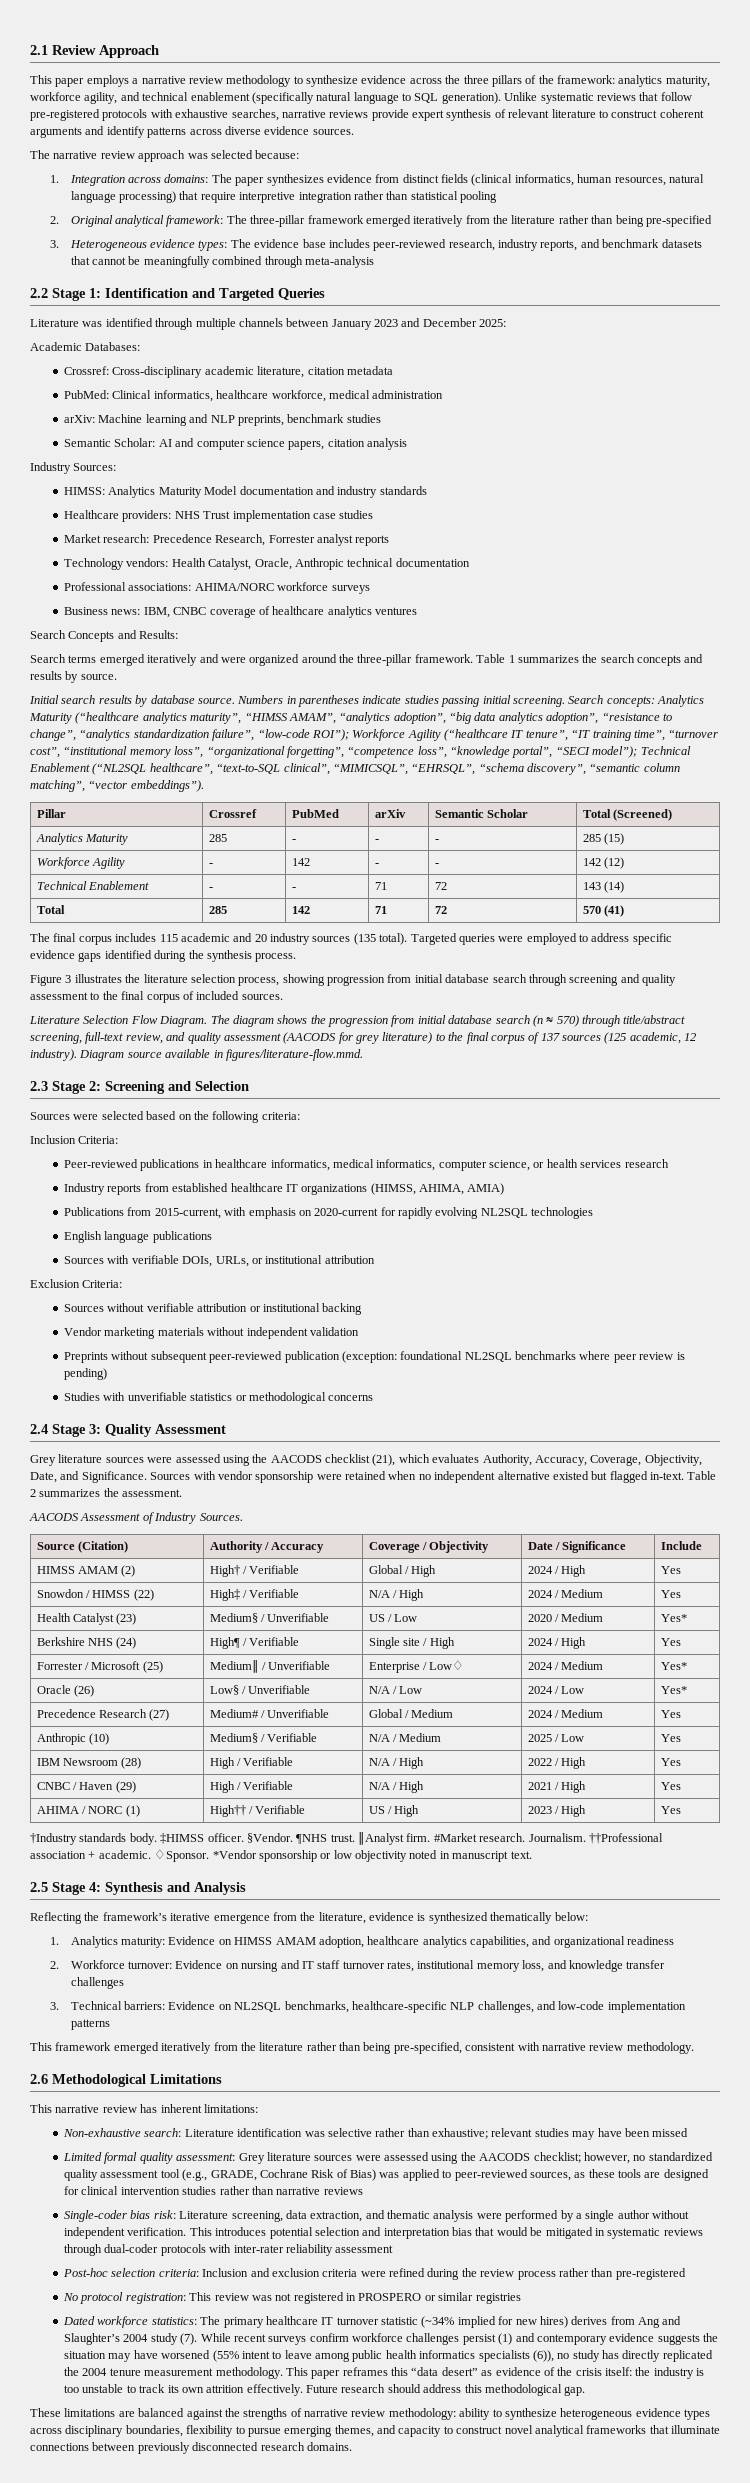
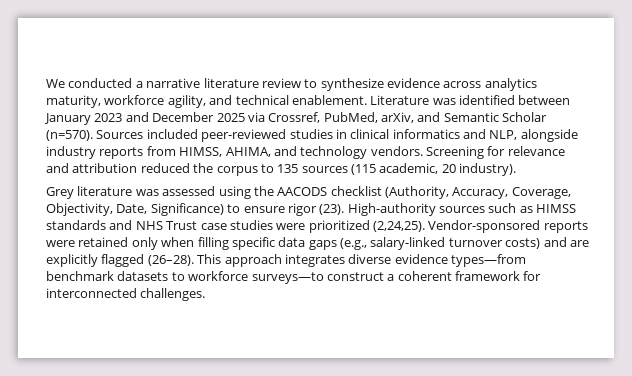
[30,45,159,58] [30,75,615,87] 2.1 Review Approach // This paper employs a narrative review methodology to synthesize evidence across the three pillars of the framework: -> [46,78,482,91] We conducted a narrative literature review to synthesize evidence across
[190,92,692,104] [30,109,704,121] [30,126,354,138] [30,150,300,162] [50,174,704,186] [70,191,497,203] [50,215,712,227] [50,239,702,251] [70,256,374,268] [30,288,325,301] [30,318,283,330] enablement (specifically natural language to SQL generation). Unlike systematic reviews that follow pre-registered protocols with exhaustive searches, narrative reviews provide expert synthesis of relevant literature to construct coherent arguments and identify patterns across diverse evidence sources. // The narrative review approach was selected because: // 1. Integration across domains: The paper synthesizes evidence from distinct fields (clinical informatics, human resources, natural language processing) that require interpretive integration rather than statistical pooling // 2. Original analytical framework: The three-pillar framework emerged iteratively from the literature rather than being pre-specified // 3. Heterogeneous evidence types: The evidence base includes peer-reviewed research, industry reports, and benchmark datasets that cannot be meaningfully combined through meta-analysis // 2.2 Stage 1: Identification and Targeted Queries // Literature was identified through multiple channels -> [291,95,515,105] enablement. Literature was identified
[479,319,507,327] [30,342,141,351] [64,366,393,378] [64,390,444,402] [64,414,381,426] [64,438,408,450] [30,462,117,474] [64,486,427,498] [64,510,374,522] [64,534,390,546] [64,558,470,570] [64,582,370,594] [64,606,418,618] [30,630,179,642] [30,654,704,666] [30,671,117,683] [29,695,704,707] [29,712,672,724] [30,729,719,741] [30,746,691,758] [29,763,680,775] [30,780,204,792] [36,809,66,818] [208,809,257,818] [291,809,339,818] [374,809,406,818] [434,809,528,818] [582,809,672,821] [35,833,128,845] [208,834,227,842] [291,839,296,842] [374,839,379,842] [434,839,439,842] [582,833,624,845] [36,857,125,869] [208,863,213,866] [291,858,310,866] [374,863,379,866] [434,863,439,866] [582,857,624,869] [36,881,149,890] [208,887,213,890] [291,887,296,890] [374,882,387,890] [434,882,447,890] [582,881,624,893] [36,905,65,914] [208,906,227,914] [291,906,310,914] [374,906,387,914] [434,906,447,914] [582,905,624,917] [30,933,672,945] [30,950,297,962] [30,974,676,986] [30,991,283,1003] [29,1015,686,1027] [30,1032,697,1044] [30,1049,363,1061] [30,1081,249,1094] [30,1111,300,1123] [30,1135,119,1144] [64,1159,669,1171] [64,1183,505,1195] [64,1207,594,1219] [64,1231,212,1243] [64,1255,375,1267] [30,1279,123,1288] [64,1303,363,1315] [64,1327,359,1339] [64,1351,685,1363] [64,1368,108,1380] [64,1392,374,1404] [30,1424,226,1437] [30,1454,173,1466] 2025: // Academic Databases: // Crossref: Cross-disciplinary academic literature, citation metadata // PubMed: Clinical informatics, healthcare workforce, medical administration // arXiv: Machine learning and NLP preprints, benchmark studies // Semantic Scholar: AI and computer science papers, citation analysis // Industry Sources: // HIMSS: Analytics Maturity Model documentation and industry standards // Healthcare providers: NHS Trust implementation case studies // Market research: Precedence Research, Forrester analyst reports // Technology vendors: Health Catalyst, Oracle, Anthropic technical documentation // Professional associations: AHIMA/NORC workforce surveys // Business news: IBM, CNBC coverage of healthcare analytics ventures // Search Concepts and Results: // Search terms emerged iteratively and were organized around the three-pillar framework. Table 1 summarizes the search concepts and results by source. // Initial search results by database source. Numbers in parentheses indicate studies passing initial screening. Search concepts: Analytics Maturity (“healthcare analytics maturity”, “HIMSS AMAM”, “analytics adoption”, “big data analytics adoption”, “resistance to change”, “analytics standardization failure”, “low-code ROI”); Workforce Agility (“healthcare IT tenure”, “IT training time”, “turnover cost”, “institutional memory loss”, “organizational forgetting”, “competence loss”, “knowledge portal”, “SECI model”); Technical Enablement (“NL2SQL healthcare”, “text-to-SQL clinical”, “MIMICSQL”, “EHRSQL”, “schema discovery”, “semantic column matching”, “vector embeddings”). // Pillar | Crossref | PubMed | arXiv | Semantic Scholar | Total (Screened) // Analytics Maturity | 285 | - | - | - | 285 (15) // Workforce Agility | - | 142 | - | - | 142 (12) // Technical Enablement | - | - | 71 | 72 | 143 (14) // Total | 285 | 142 | 71 | 72 | 570 (41) // The final corpus includes 115 academic and 20 industry sources (135 total). Targeted queries were employed to address specific evidence gaps identified during the synthesis process. // Figure 3 illustrates the literature selection process, showing progression from initial database search through screening and quality assessment to the final corpus of included sources. // Literature Selection Flow Diagram. The diagram shows the progression from initial database search (n ≈ 570) through title/abstract screening, full-text review, and quality assessment (AACODS for grey literature) to the final corpus of 137 sources (125 academic, 12 industry). Diagram source available in figures/literature-flow.mmd. // 2.3 Stage 2: Screening and Selection // Sources were selected based on the following criteria: // Inclusion Criteria: // Peer-reviewed publications in healthcare informatics, medical informatics, computer science, or health services research // Industry reports from established healthcare IT organizations (HIMSS, AHIMA, AMIA) // Publications from 2015-current, with emphasis on 2020-current for rapidly evolving NL2SQL technologies // English language publications // Sources with verifiable DOIs, URLs, or institutional attribution // Exclusion Criteria: // Sources without verifiable attribution or institutional backing // Vendor marketing materials without independent validation // Preprints without subsequent peer-reviewed publication (exception: foundational NL2SQL benchmarks where peer review is pending) // Studies with unverifiable statistics or methodological concerns // 2.4 Stage 3: Quality Assessment // Grey literature sources were -> [216,112,548,123] [46,129,578,142] [46,146,565,159] [46,163,517,176] [46,186,159,199] 2025 via Crossref, PubMed, arXiv, and Semantic Scholar (n=570). Sources included peer-reviewed studies in clinical informatics and NLP, alongside industry reports from HIMSS, AHIMA, and technology vendors. Screening for relevance and attribution reduced the corpus to 135 sources (115 academic, 20 industry). // Grey literature was
[372,1454,702,1466] [30,1471,717,1483] [30,1488,183,1497] [29,1512,243,1524] [36,1541,128,1553] [209,1541,325,1553] [368,1541,490,1553] [527,1541,627,1553] [660,1541,702,1550] [36,1565,136,1577] [209,1565,300,1577] [368,1565,437,1577] [527,1565,587,1577] [660,1566,681,1574] [36,1589,154,1601] [209,1589,300,1601] [368,1589,425,1601] [527,1589,604,1598] [660,1590,681,1598] [36,1613,137,1625] [209,1613,330,1623] [368,1614,418,1622] [527,1613,604,1622] [660,1614,687,1622] [36,1637,137,1649] [209,1637,300,1649] [368,1637,455,1649] [527,1637,587,1649] [660,1638,681,1646] [36,1661,163,1673] [209,1659,331,1673] [368,1660,465,1673] [527,1661,604,1670] [660,1662,687,1670] [36,1685,94,1697] [209,1685,311,1695] [368,1686,423,1694] [527,1686,585,1694] [660,1686,687,1694] [36,1709,170,1721] [209,1709,330,1718] [368,1709,454,1718] [527,1709,604,1718] [660,1710,681,1718] [36,1733,109,1745] [209,1733,318,1743] [368,1733,442,1742] [527,1734,585,1742] [660,1734,681,1742] [36,1757,142,1769] [209,1757,294,1769] [368,1757,425,1769] [527,1757,587,1769] [660,1758,681,1766] [36,1781,136,1793] [209,1781,294,1793] [368,1781,425,1793] [527,1781,587,1793] [660,1782,681,1790] [36,1805,140,1817] [209,1805,306,1817] [368,1805,420,1817] [527,1805,587,1817] [660,1806,681,1814] [30,1831,663,1845] [30,1849,532,1862] [30,1882,246,1895] [30,1912,588,1924] [50,1936,675,1948] [50,1960,666,1972] [70,1977,124,1989] [50,2001,686,2013] [70,2019,110,2030] [30,2042,694,2054] [30,2074,222,2087] [30,2104,258,2113] [63,2128,689,2140] [63,2152,713,2164] [64,2169,709,2181] [64,2186,363,2195] [64,2210,690,2222] [64,2227,703,2239] [64,2244,394,2256] [63,2268,686,2280] [63,2292,521,2304] [63,2316,682,2328] [64,2333,719,2345] [64,2350,713,2362] [64,2367,705,2379] [64,2384,586,2396] [30,2408,710,2420] [30,2425,720,2437] [30,2442,352,2454] (21), which evaluates Authority, Accuracy, Coverage, Objectivity, Date, and Significance. Sources with vendor sponsorship were retained when no independent alternative existed but flagged in-text. Table 2 summarizes the assessment. // AACODS Assessment of Industry Sources. // Source (Citation) | Authority / Accuracy | Coverage / Objectivity | Date / Significance | Include // HIMSS AMAM (2) | High† / Verifiable | Global / High | 2024 / High | Yes // Snowdon / HIMSS (22) | High‡ / Verifiable | N/A / High | 2024 / Medium | Yes // Health Catalyst (23) | Medium§ / Unverifiable | US / Low | 2020 / Medium | Yes* // Berkshire NHS (24) | High¶ / Verifiable | Single site / High | 2024 / High | Yes // Forrester / Microsoft (25) | Medium∥ / Unverifiable | Enterprise / Low♢ | 2024 / Medium | Yes* // Oracle (26) | Low§ / Unverifiable | N/A / Low | 2024 / Low | Yes* // Precedence Research (27) | Medium# / Unverifiable | Global / Medium | 2024 / Medium | Yes // Anthropic (10) | Medium§ / Verifiable | N/A / Medium | 2025 / Low | Yes // IBM Newsroom (28) | High / Verifiable | N/A / High | 2022 / High | Yes // CNBC / Haven (29) | High / Verifiable | N/A / High | 2021 / High | Yes // AHIMA / NORC (1) | High†† / Verifiable | US / High | 2023 / High | Yes // †Industry standards body. ‡HIMSS officer. §Vendor. ¶NHS trust. ∥Analyst firm. #Market research. Journalism. ††Professional association + academic. ♢Sponsor. *Vendor sponsorship or low objectivity noted in manuscript text. // 2.5 Stage 4: Synthesis and Analysis // Reflecting the framework’s iterative emergence from the literature, evidence is synthesized thematically below: // 1. Analytics maturity: Evidence on HIMSS AMAM adoption, healthcare analytics capabilities, and organizational readiness // 2. Workforce turnover: Evidence on nursing and IT staff turnover rates, institutional memory loss, and knowledge transfer challenges // 3. Technical barriers: Evidence on NL2SQL benchmarks, healthcare-specific NLP challenges, and low-code implementation patterns // This framework emerged iteratively from the literature rather than being pre-specified, consistent with narrative review methodology. // 2.6 Methodological Limitations // This narrative review has inherent limitations: // Non-exhaustive search: Literature identification was selective rather than exhaustive; relevant studies may have been missed // Limited formal quality assessment: Grey literature sources were assessed using the AACODS checklist; however, no standardized quality assessment tool (e.g., GRADE, Cochrane Risk of Bias) was applied to peer-reviewed sources, as these tools are designed for clinical intervention studies rather than narrative reviews // Single-coder bias risk: Literature screening, data extraction, and thematic analysis were performed by a single author without independent verification. This introduces potential selection and interpretation bias that would be mitigated in systematic reviews through dual-coder protocols with inter-rater reliability assessment // Post-hoc selection criteria: Inclusion and exclusion criteria were refined during the review process rather than pre-registered // No protocol registration: This review was not registered in PROSPERO or similar registries // Dated workforce statistics: The primary healthcare IT turnover statistic (~34% implied for new hires) derives from Ang and Slaughter’s 2004 study (7). While recent surveys confirm workforce challenges persist (1) and contemporary evidence suggests the situation may have worsened (55% intent to leave among public health informatics specialists (6)), no study has directly replicated the 2004 tenure measurement methodology. This paper reframes this “data desert” as evidence of the crisis itself: the industry is too unstable to track its own attrition effectively. Future research should address this methodological gap. // These limitations are balanced against the strengths of narrative review methodology: ability to synthesize heterogeneous evidence types across disciplinary boundaries, flexibility to pursue emerging themes, and capacity to construct novel analytical frameworks that illuminate connections between previously disconnected research domains. -> [385,186,571,199] [46,203,577,216] [46,220,588,233] [46,237,589,250] [46,254,526,267] [46,271,542,284] [46,288,206,301] (Authority, Accuracy, Coverage, Objectivity, Date, Significance) to ensure rigor (23). High-authority sources such as HIMSS standards and NHS Trust case studies were prioritized (2,24,25). Vendor-sponsored reports were retained only when filling specific data gaps (e.g., salary-linked turnover costs) and are explicitly flagged (26–28). This approach integrates diverse evidence types—from benchmark datasets to workforce surveys—to construct a coherent framework for interconnected challenges.

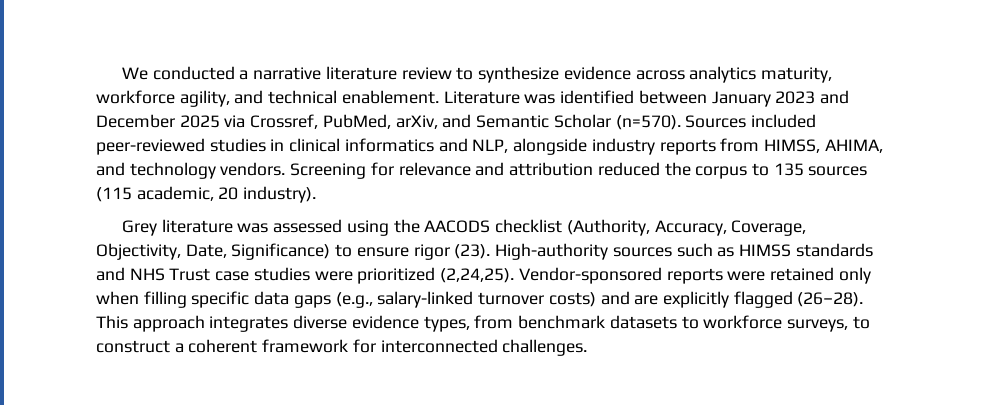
[451,254,526,267] types—from -> [423,315,514,332] types, from
[251,272,324,284] surveys—to -> [786,316,870,332] surveys, to

